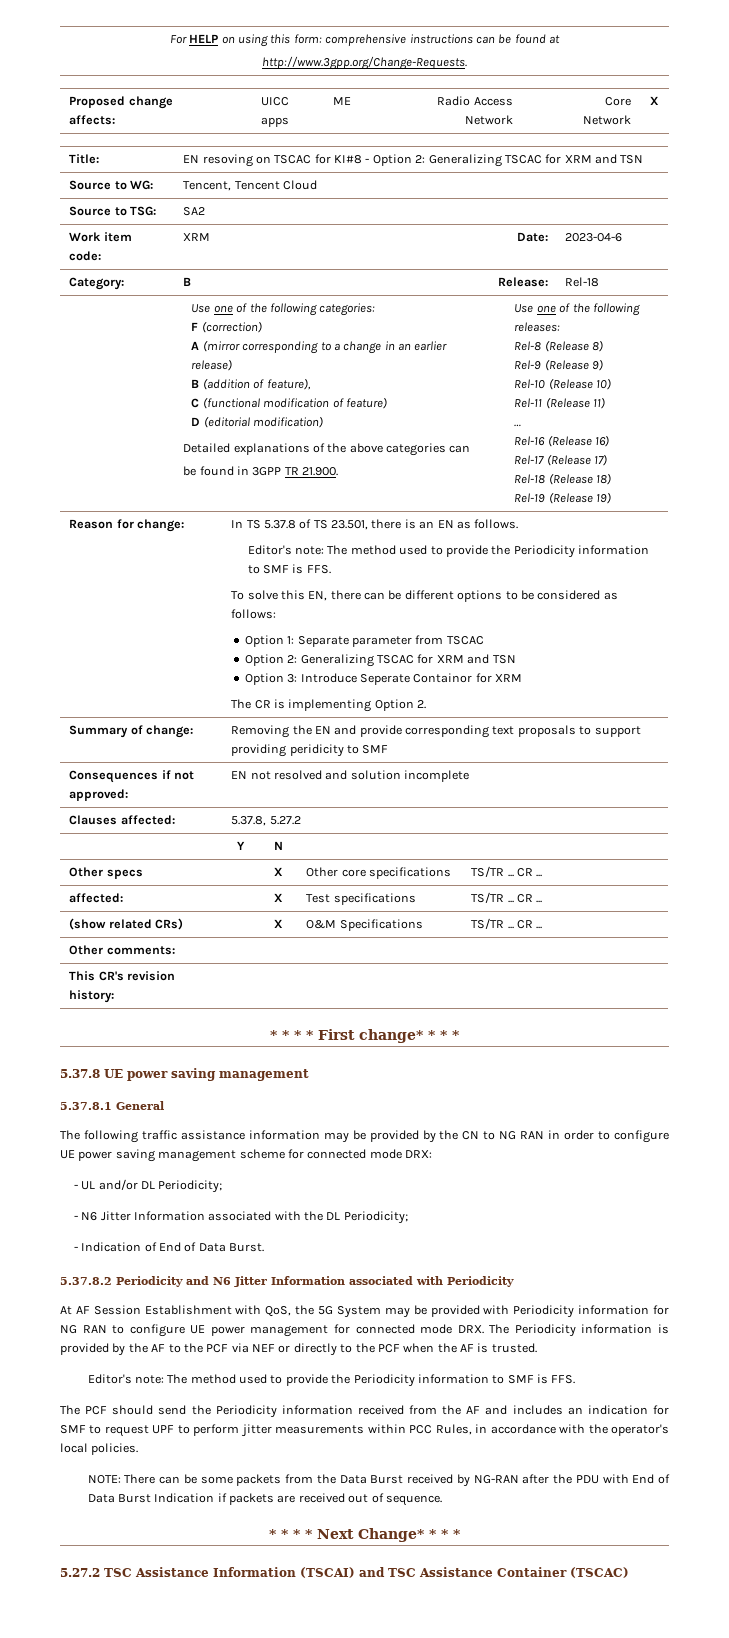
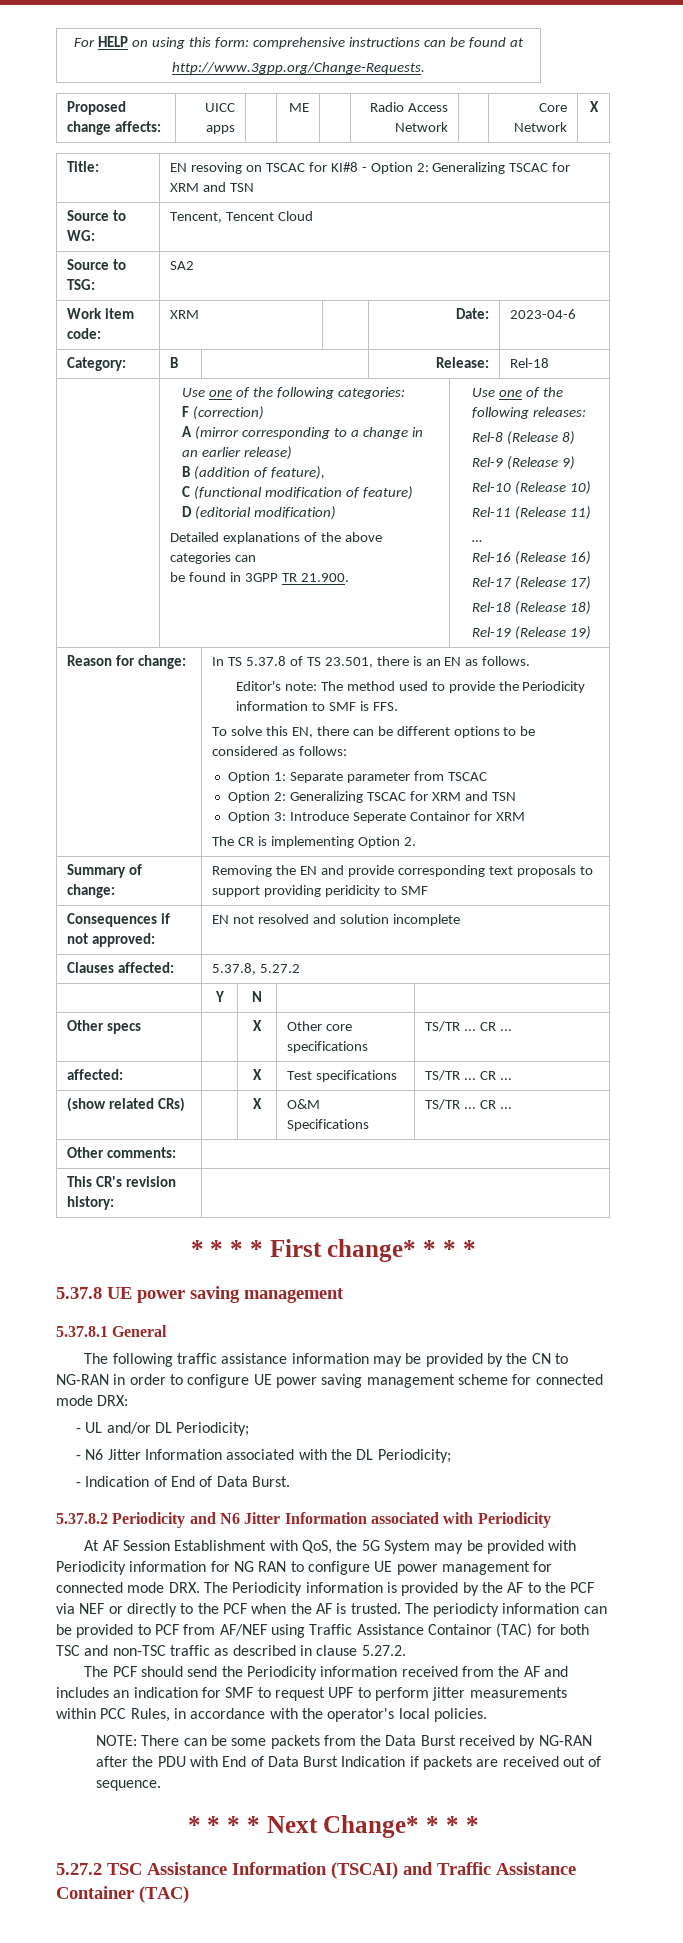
[499,1131,545,1140] NG RAN -> [56,1374,109,1385] NG-RAN
[87,1374,576,1387] // Editor's note: The method used to provide the Periodicity information to SMF is FFS. -> [404,1603,607,1617] [56,1623,589,1638] [56,1645,406,1656] The periodicty information can be provided to PCF from AF/NEF using Traffic Assistance Containor (TAC) for both TSC and non-TSC traffic as described in clause 5.27.2.
[388,1568,416,1577] TSC -> [437,1862,491,1875] Traffic
[570,1567,629,1578] (TSCAC) -> [139,1886,189,1903] (TAC)

